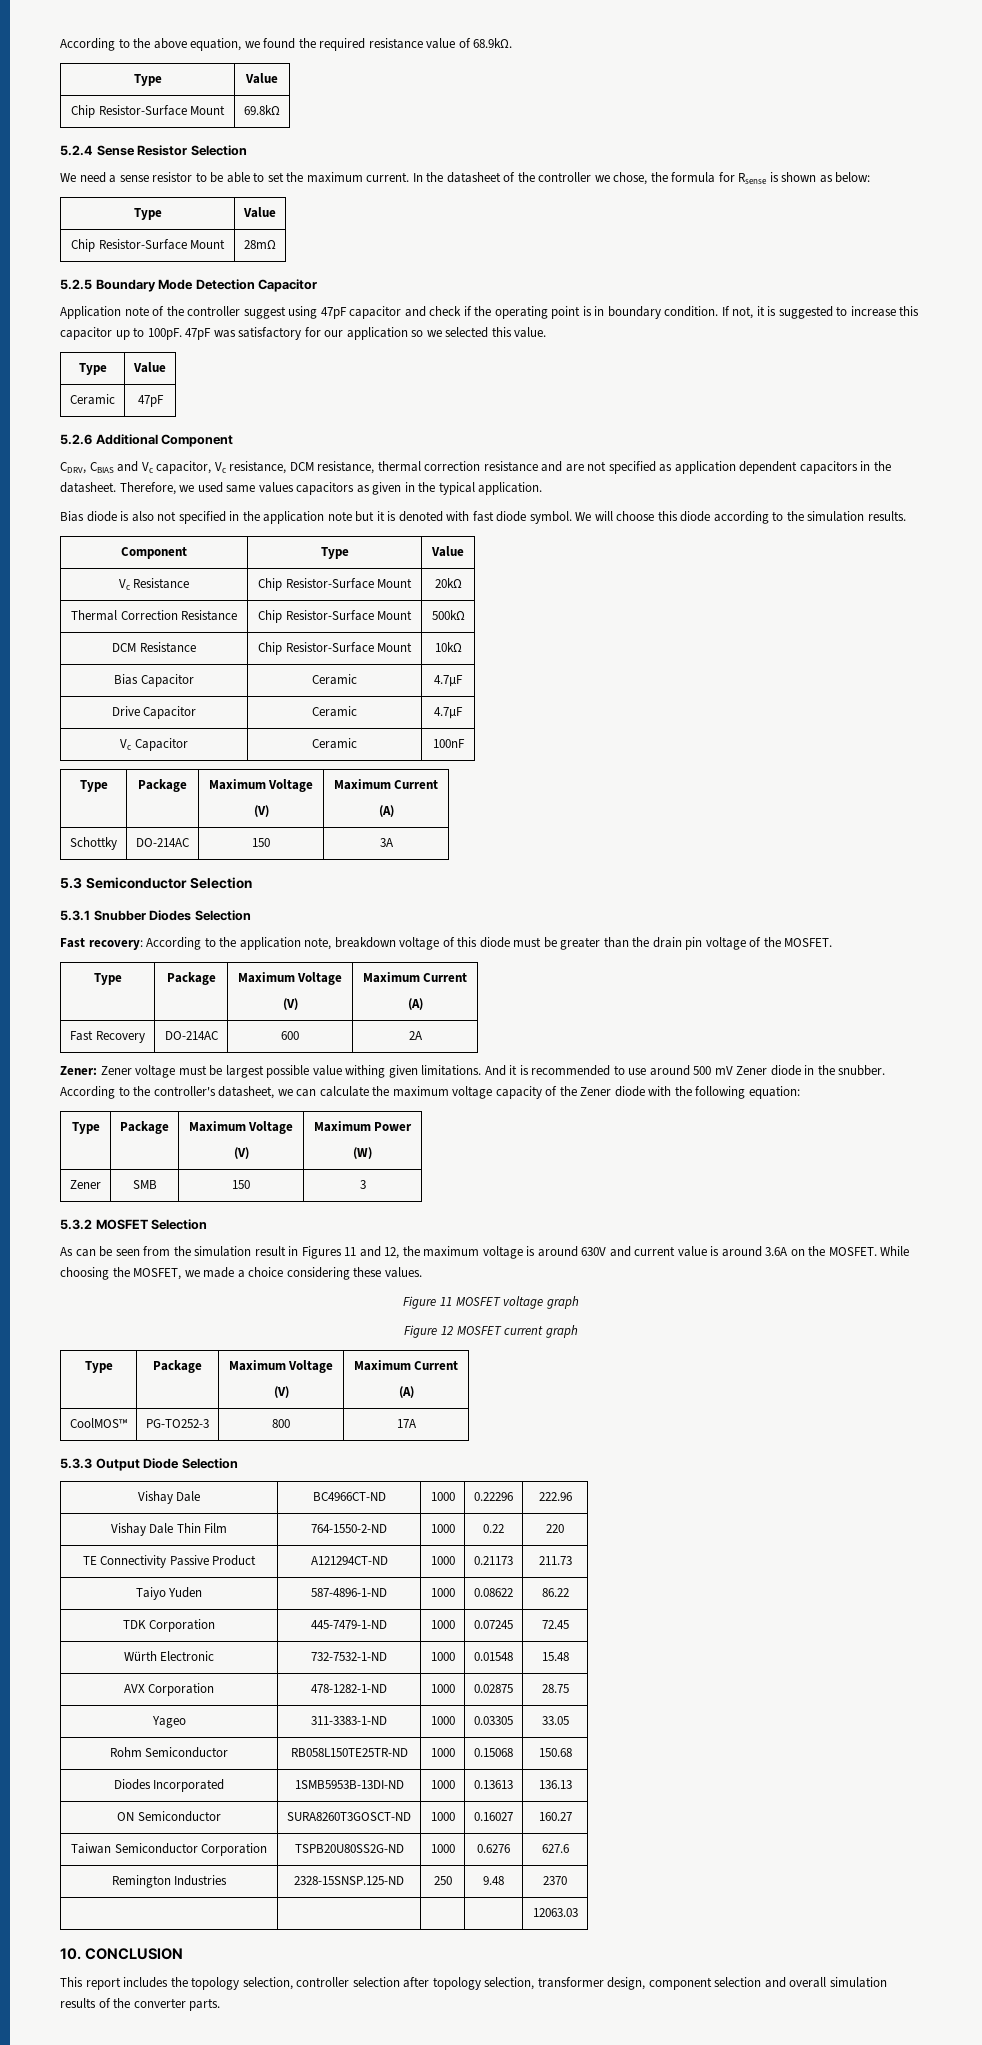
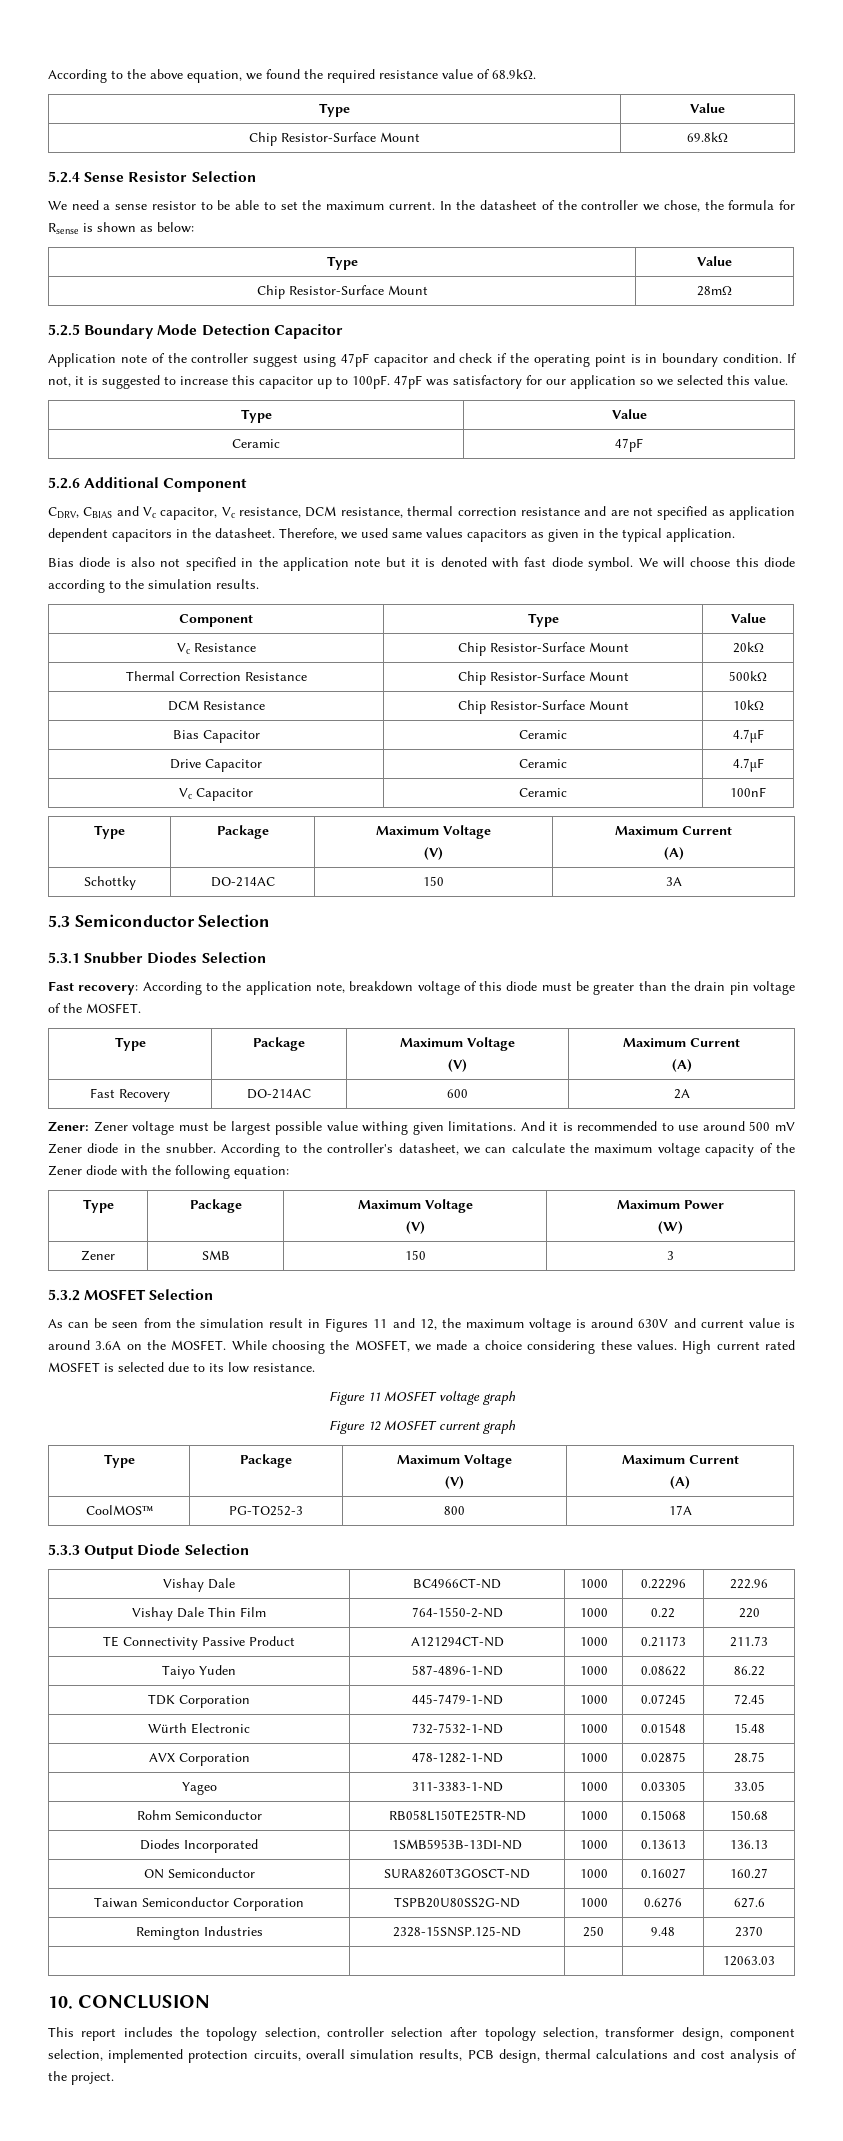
(422, 1272) none -> [682,1340,796,1354] [48,1362,315,1373] High current rated MOSFET is selected due to its low resistance.
[714,1977,887,1988] [60,1998,221,2011] selection and overall simulation results of the converter parts. -> [48,2049,797,2063] [48,2071,114,2085] selection, implemented protection circuits, overall simulation results, PCB design, thermal calculations and cost analysis of the project.

